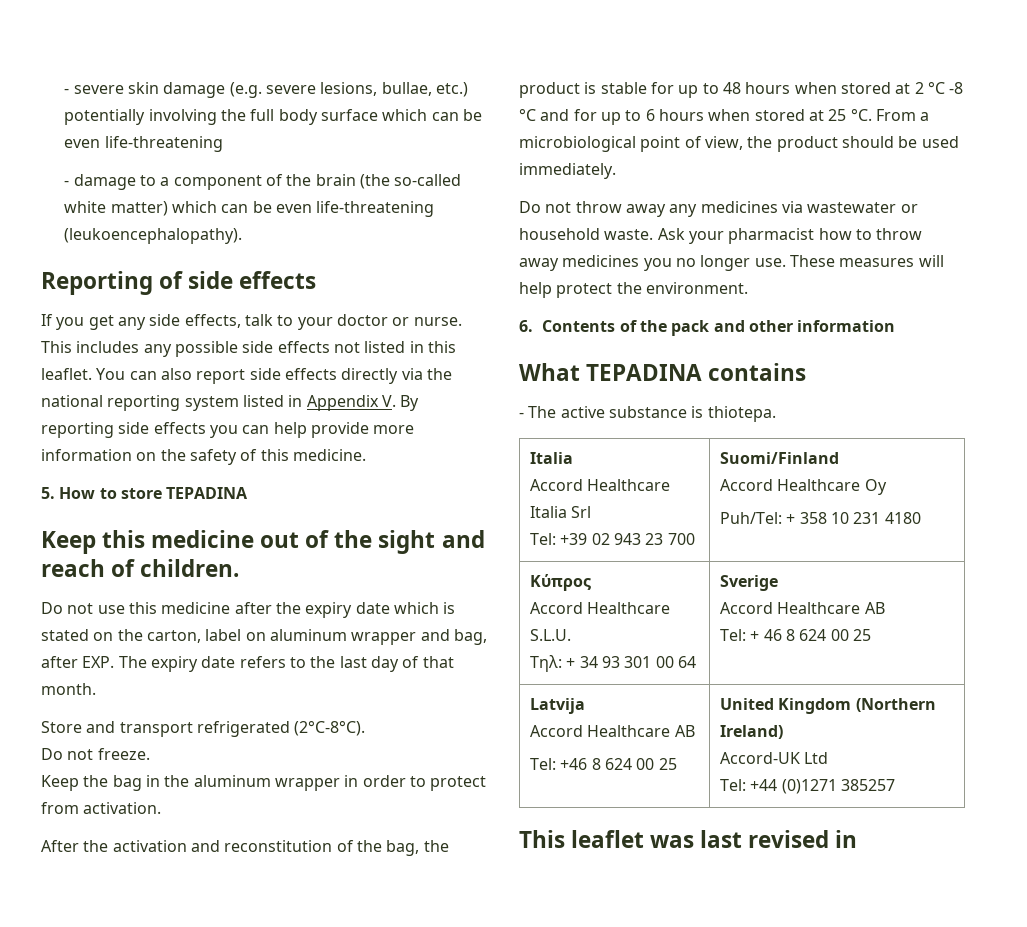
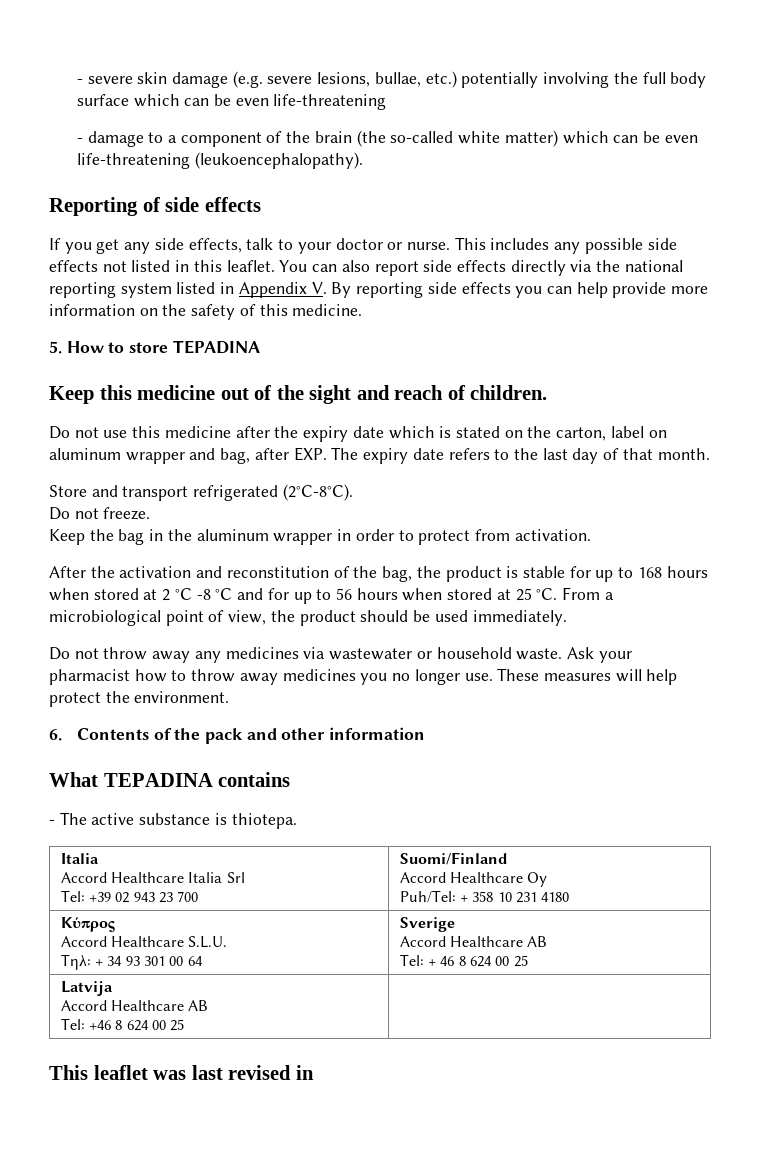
[722,82,741,94] 48 -> [637,567,662,578] 168
[645,109,655,121] 6 -> [335,588,352,600] 56
[720,698,936,714] [720,725,784,739] [720,752,829,764] [720,779,896,794] United Kingdom (Northern Ireland) // Accord-UK Ltd // Tel: +44 (0)1271 385257 -> (185, 1025) none

